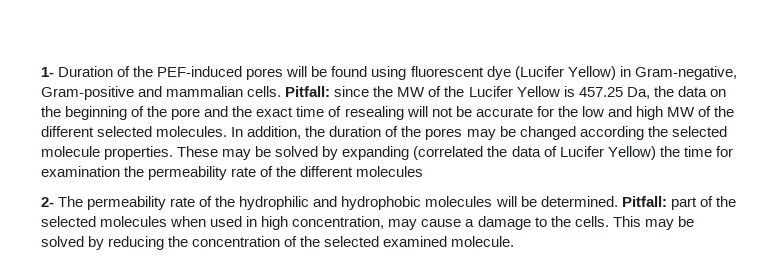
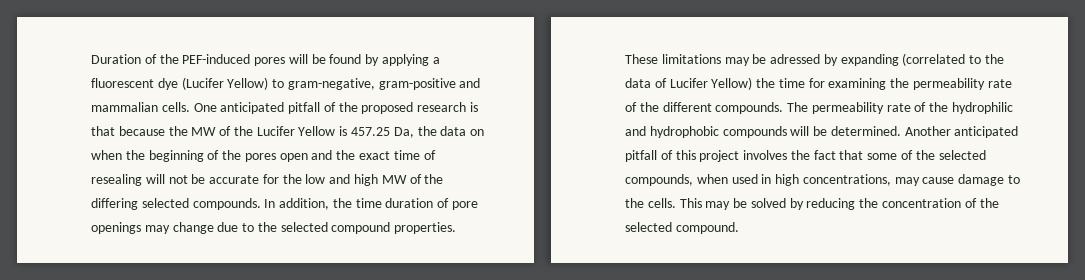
[41,67,54,77] 1- -> (91, 59) none
[371,66,407,80] using -> [365,54,440,66] by applying a
[619,66,737,80] [41,86,370,100] in Gram-negative, Gram-positive and mammalian cells. Pitfall: since -> [272,78,481,90] [91,102,479,114] [91,126,165,136] to gram-negative, gram-positive and mammalian cells. One anticipated pitfall of the proposed research is that because
(726, 93) none -> [91,150,122,160] when
[171,108,201,120] pore -> [244,153,308,162] pores open
[41,126,228,137] different selected molecules. -> [91,198,261,210] differing selected compounds.
(326, 131) none -> [355,198,382,208] time
[401,126,727,140] [41,146,319,160] the pores may be changed according the selected molecule properties. These may be solved -> [452,201,479,210] [91,222,457,234] [625,54,821,66] pore openings may change due to the selected compound properties. These limitations may be adressed
(484, 153) none -> [969,55,982,64] to
[41,166,120,177] examination -> [828,78,887,90] examining
[356,166,424,177] [41,197,54,207] molecules // 2- -> [715,102,784,114] compounds.
[425,196,493,207] molecules -> [722,126,787,138] compounds
[621,196,736,210] [41,216,168,227] Pitfall: part of the selected molecules -> [904,126,1019,138] [625,150,986,162] [625,174,693,186] Another anticipated pitfall of this project involves the fact that some of the selected compounds,
[292,216,385,229] concentration, -> [802,174,891,186] concentrations,
[465,219,475,227] a -> (955, 180) none
[383,236,515,247] examined molecule. -> [675,222,739,234] compound.

